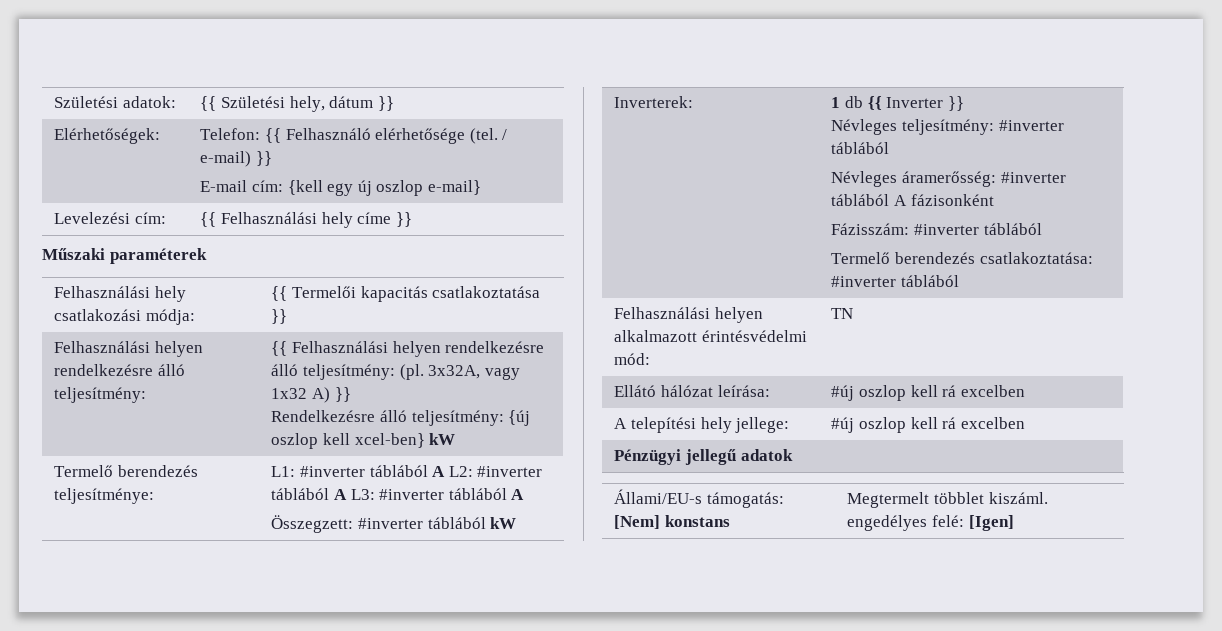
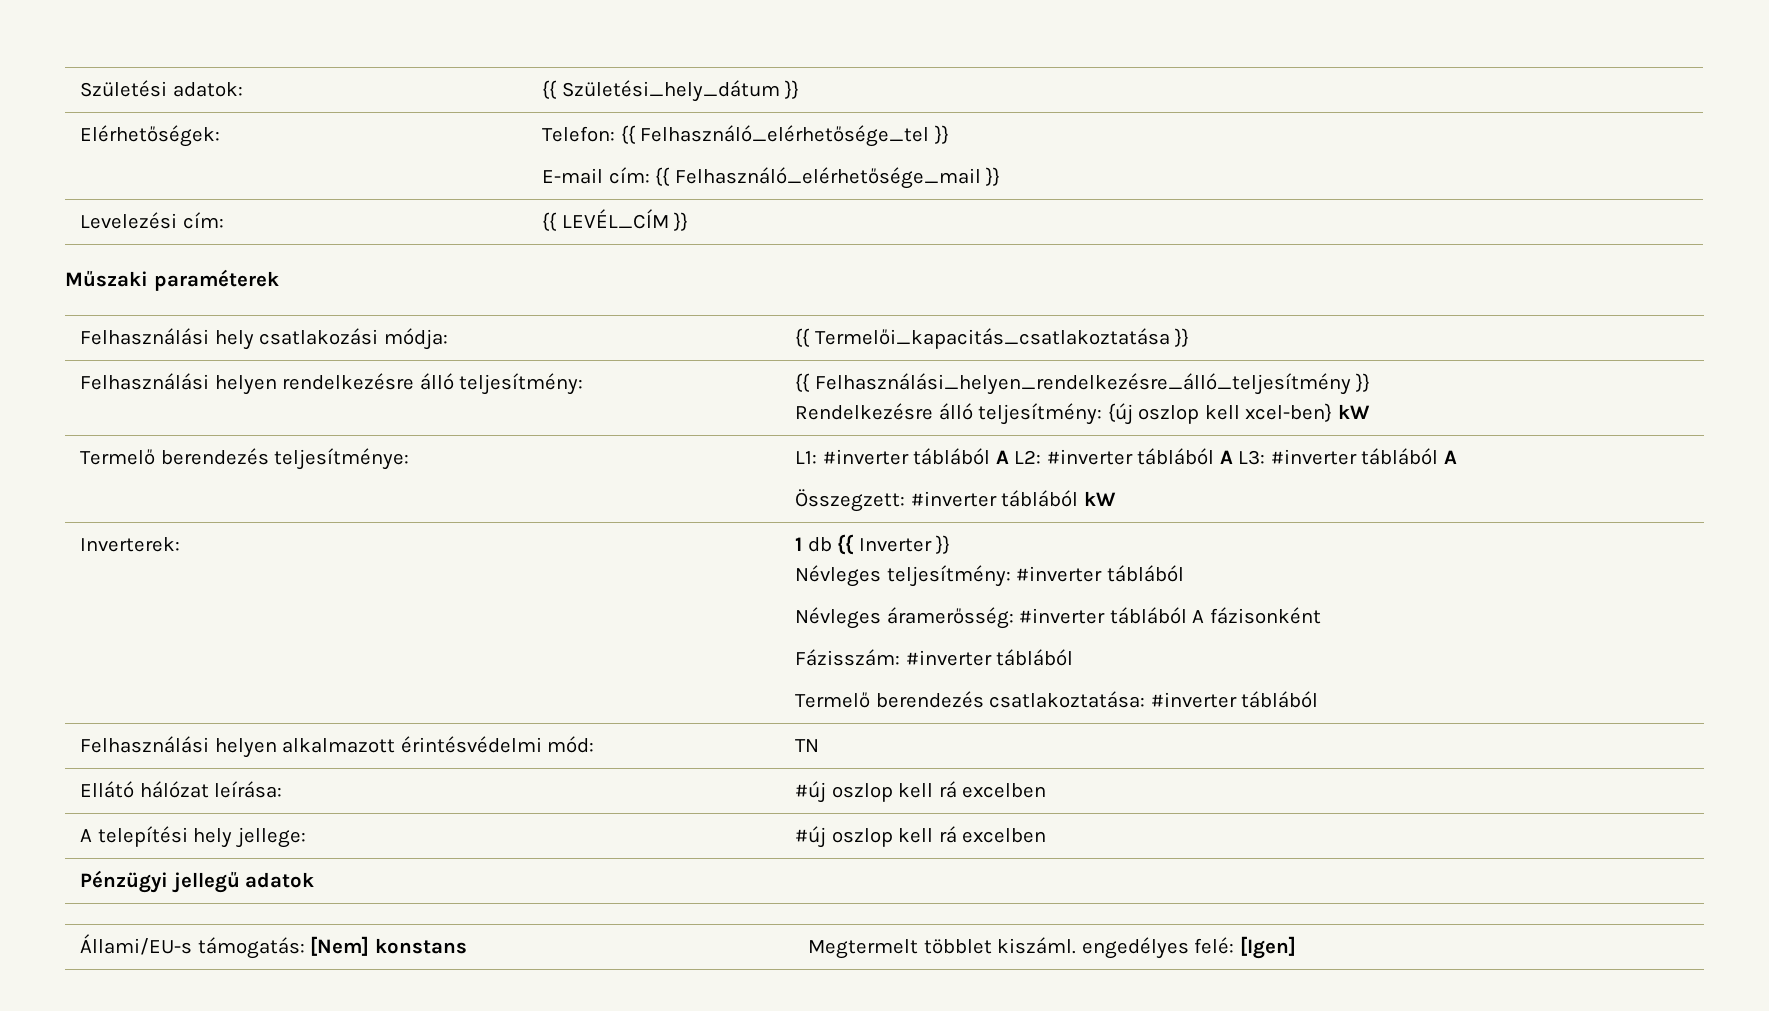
[221,96,374,112] Születési hely, dátum -> [561,80,780,102] Születési_hely_dátum
[285,128,508,144] [200,151,273,167] [200,180,481,196] Felhasználó elérhetősége (tel. / e-mail) }} // E-mail cím: {kell egy új oszlop e-mail} -> [640,125,949,147] [541,167,1001,189] Felhasználó_elérhetősége_tel }} // E-mail cím: {{ Felhasználó_elérhetősége_mail }}
[221,212,392,228] Felhasználási hely címe -> [561,209,669,229] LEVÉL_CÍM
[292,286,541,302] Termelői kapacitás csatlakoztatása -> [814,328,1170,349] Termelői_kapacitás_csatlakoztatása
[292,341,545,357] [271,364,520,380] [271,387,331,403] Felhasználási helyen rendelkezésre álló teljesítmény: (pl. 3x32A, vagy 1x32 A) -> [814,373,1351,395] Felhasználási_helyen_rendelkezésre_álló_teljesítmény

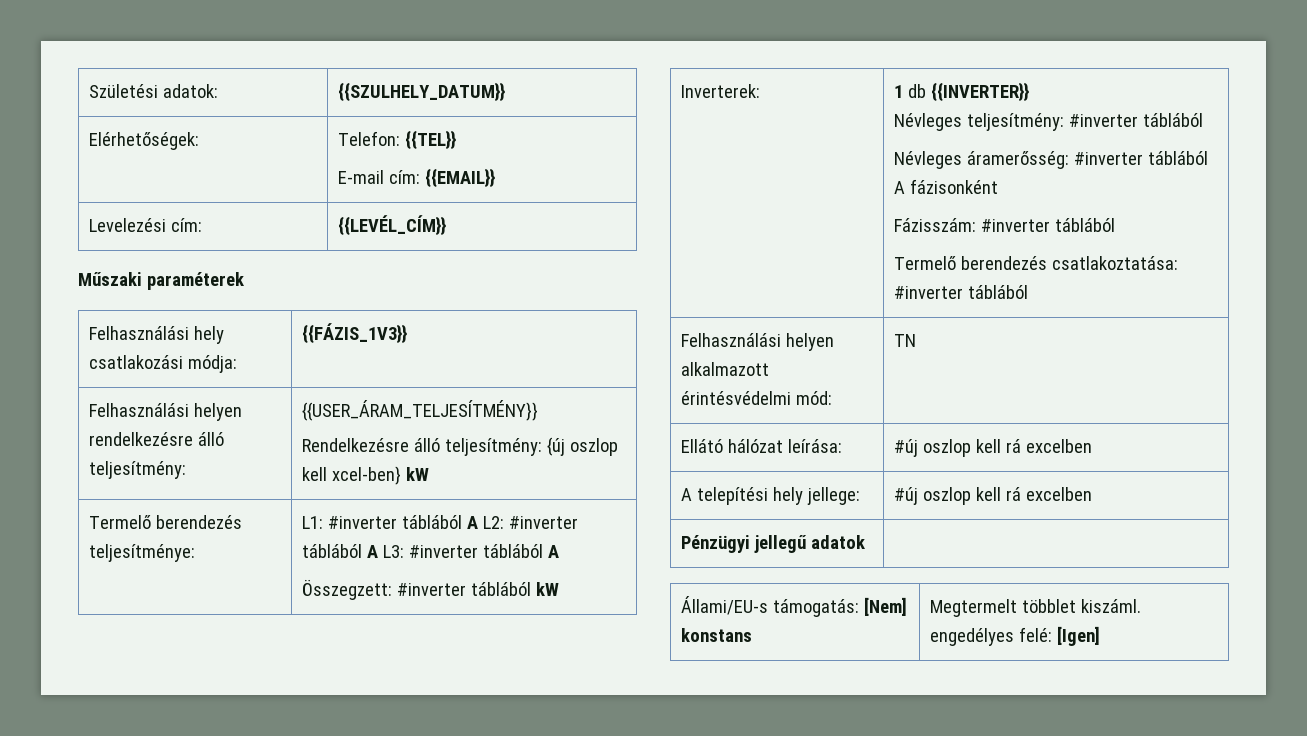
[541,80,800,102] {{ Születési_hely_dátum }} -> [338,82,506,101] {{SZULHELY_DATUM}}
[620,125,949,147] {{ Felhasználó_elérhetősége_tel }} -> [405,130,457,149] {{TEL}}
[655,167,1001,189] {{ Felhasználó_elérhetősége_mail }} -> [425,168,496,187] {{EMAIL}}
[541,209,689,231] {{ LEVÉL_CÍM }} -> [338,215,447,235] {{LEVÉL_CÍM}}
[794,328,1190,349] {{ Termelői_kapacitás_csatlakoztatása }} -> [302,323,408,343] {{FÁZIS_1V3}}
[794,373,1371,395] {{ Felhasználási_helyen_rendelkezésre_álló_teljesítmény }} -> [302,400,539,421] {{USER_ÁRAM_TELJESÍTMÉNY}}
[837,534,951,555] {{ Inverter }} -> [931,82,1030,101] {{INVERTER}}

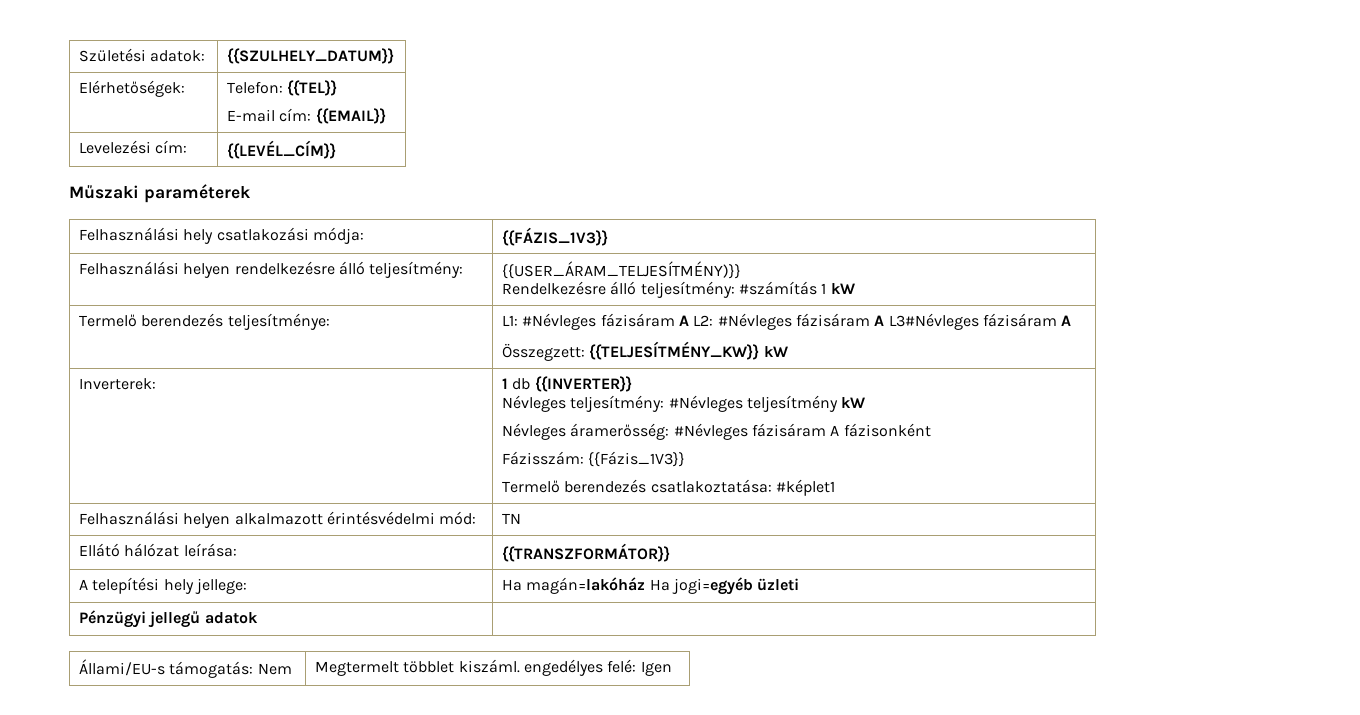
[302,400,539,421] {{USER_ÁRAM_TELJESÍTMÉNY}} -> [501,261,741,279] {{USER_ÁRAM_TELJESÍTMÉNY)}}
[547,437,619,456] [302,466,402,485] {új oszlop kell xcel-ben} -> [738,281,827,295] #számítás 1
[328,515,579,529] [302,544,544,558] #inverter táblából A L2: #inverter táblából A L3: #inverter táblából -> [522,313,1057,330] #Névleges fázisáram A L2: #Névleges fázisáram A L3#Névleges fázisáram
[397,582,532,596] #inverter táblából -> [589,341,760,360] {{TELJESÍTMÉNY_KW}}
[1069,113,1204,127] #inverter táblából -> [668,395,866,412] #Névleges teljesítmény kW
[1074,151,1209,165] #inverter táblából -> [673,423,826,440] #Névleges fázisáram
[981,218,1116,232] #inverter táblából -> [588,451,686,467] {{Fázis_1V3}}
[894,285,1029,299] #inverter táblából -> [775,479,835,496] #képlet1
[894,439,1093,457] #új oszlop kell rá excelben -> [501,543,670,562] {{TRANSZFORMÁTOR}}
[894,487,1093,505] #új oszlop kell rá excelben -> [501,577,800,595] Ha magán=lakóház Ha jogi=egyéb üzleti
[864,597,908,616] [681,628,753,642] [Nem] konstans -> [257,663,292,675] Nem
[1057,626,1101,646] [Igen] -> [640,661,672,676] Igen

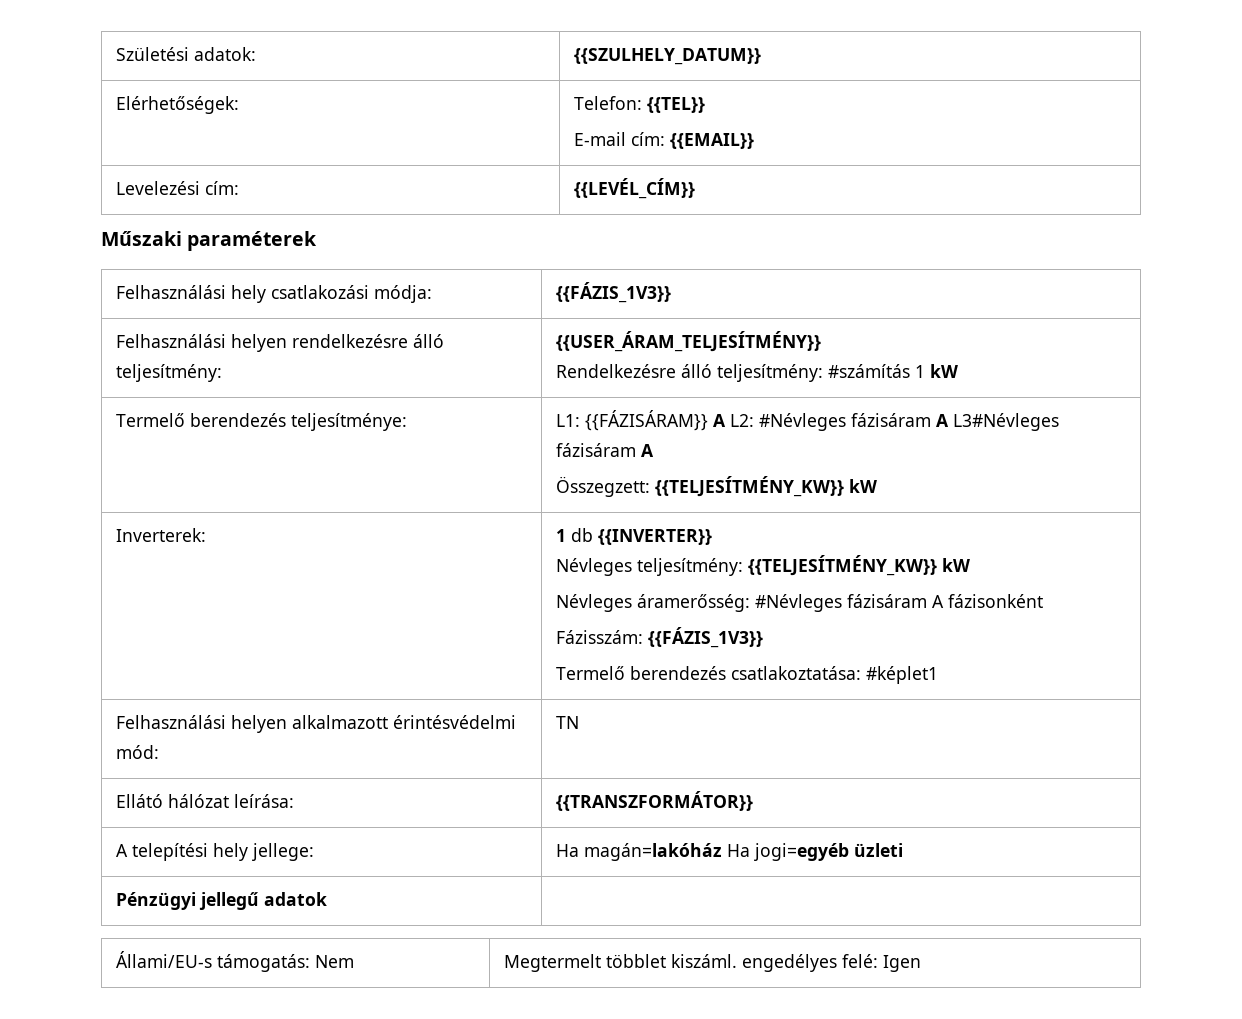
[501,261,741,279] {{USER_ÁRAM_TELJESÍTMÉNY)}} -> [556,331,822,352] {{USER_ÁRAM_TELJESÍTMÉNY}}
[522,313,675,330] #Névleges fázisáram -> [585,410,709,431] {{FÁZISÁRAM}}
[668,395,838,412] #Névleges teljesítmény -> [748,555,938,576] {{TELJESÍTMÉNY_KW}}
[588,451,686,467] {{Fázis_1V3}} -> [648,627,764,648] {{FÁZIS_1V3}}

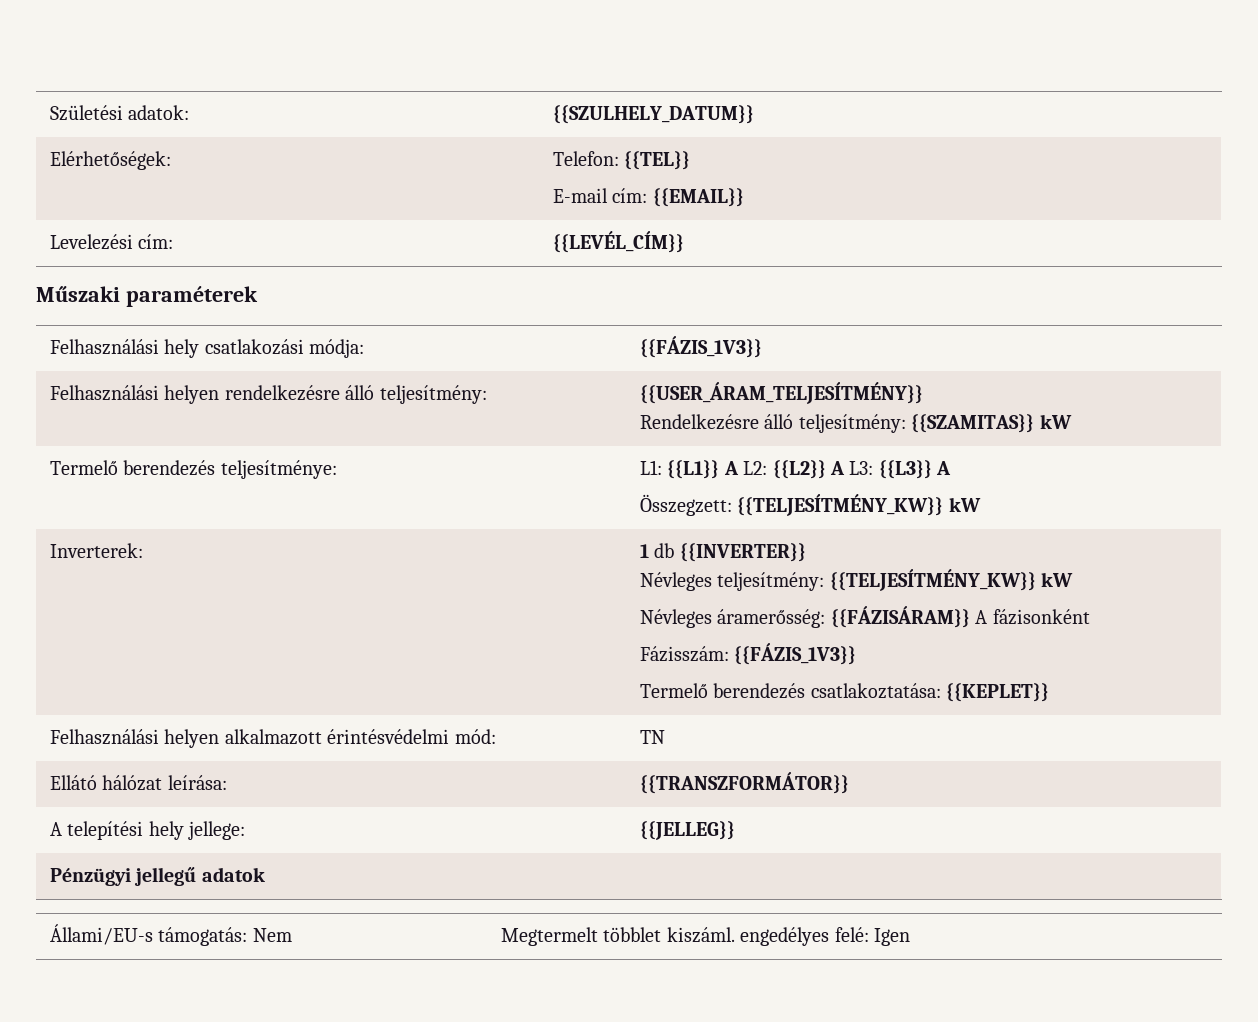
[828,364,926,378] #számítás 1 -> [911,414,1035,433] {{SZAMITAS}}
[585,410,709,431] {{FÁZISÁRAM}} -> [667,460,720,479] {{L1}}
[759,413,1060,431] [556,443,637,457] #Névleges fázisáram A L3#Névleges fázisáram -> [772,460,932,479] {{L2}} A L3: {{L3}}
[755,594,928,612] #Névleges fázisáram -> [830,606,970,628] {{FÁZISÁRAM}}
[866,666,939,684] #képlet1 -> [946,683,1050,702] {{KEPLET}}
[556,843,904,861] Ha magán=lakóház Ha jogi=egyéb üzleti -> [640,821,736,840] {{JELLEG}}

